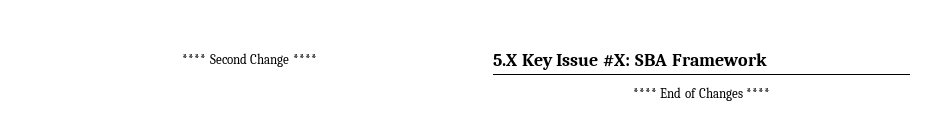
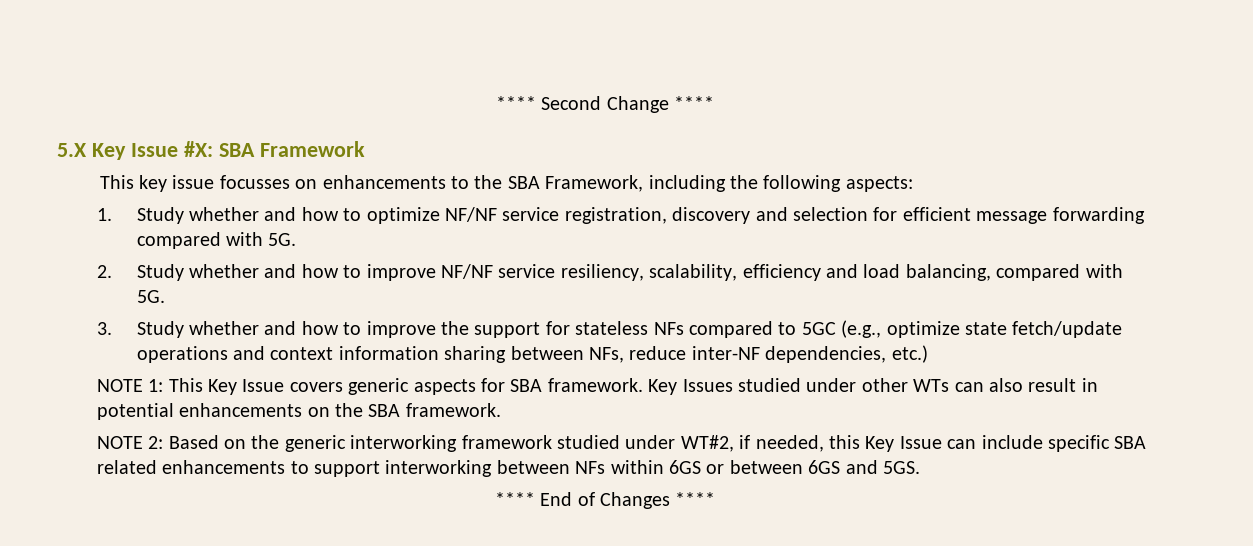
(767, 59) none -> [99,175,913,192] [96,207,1145,224] [136,232,297,249] [96,264,1123,281] [136,290,165,303] [96,320,1123,338] [136,345,928,363] [96,378,1098,395] [96,403,501,420] [96,435,1147,452] [96,460,921,477] // This key issue focusses on enhancements to the SBA Framework, including the following aspects: // 1. Study whether and how to optimize NF/NF service registration, discovery and selection for efficient message forwarding compared with 5G. // 2. Study whether and how to improve NF/NF service resiliency, scalability, efficiency and load balancing, compared with 5G. // 3. Study whether and how to improve the support for stateless NFs compared to 5GC (e.g., optimize state fetch/update operations and context information sharing between NFs, reduce inter-NF dependencies, etc.) // NOTE 1: This Key Issue covers generic aspects for SBA framework. Key Issues studied under other WTs can also result in potential enhancements on the SBA framework. // NOTE 2: Based on the generic interworking framework studied under WT#2, if needed, this Key Issue can include specific SBA related enhancements to support interworking between NFs within 6GS or between 6GS and 5GS.

